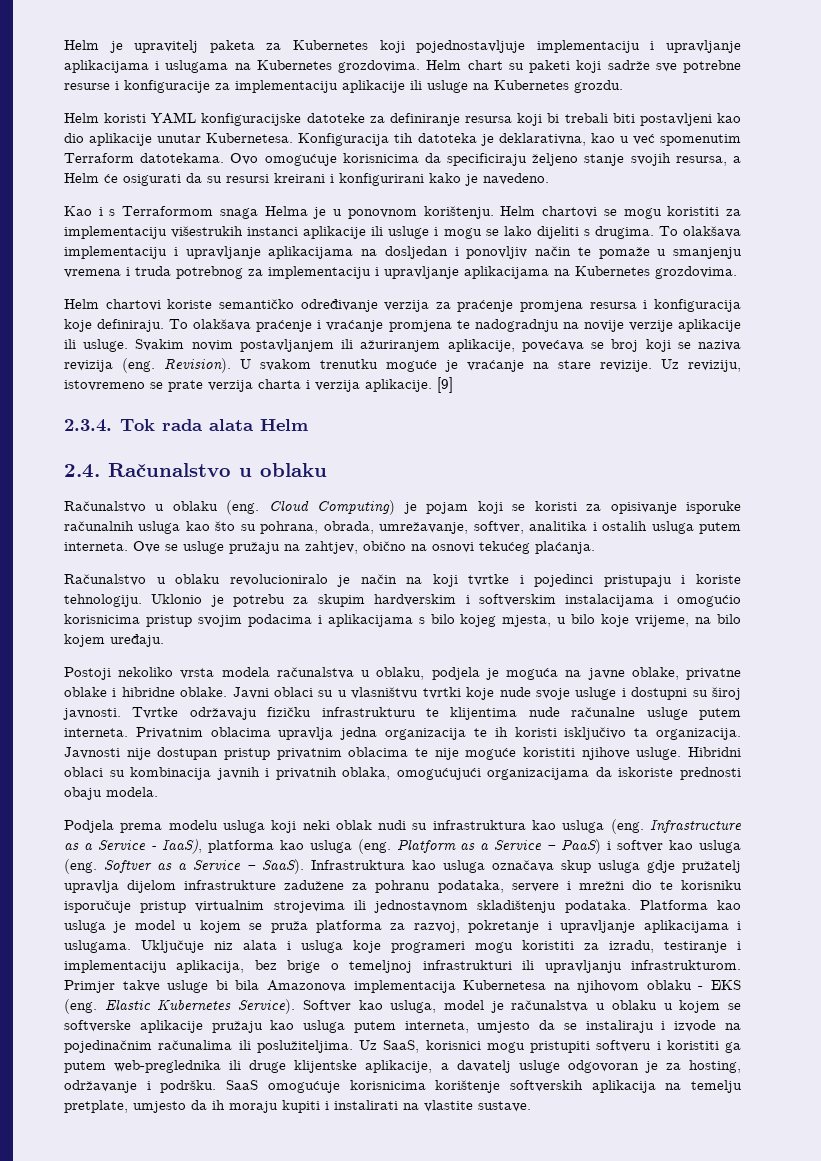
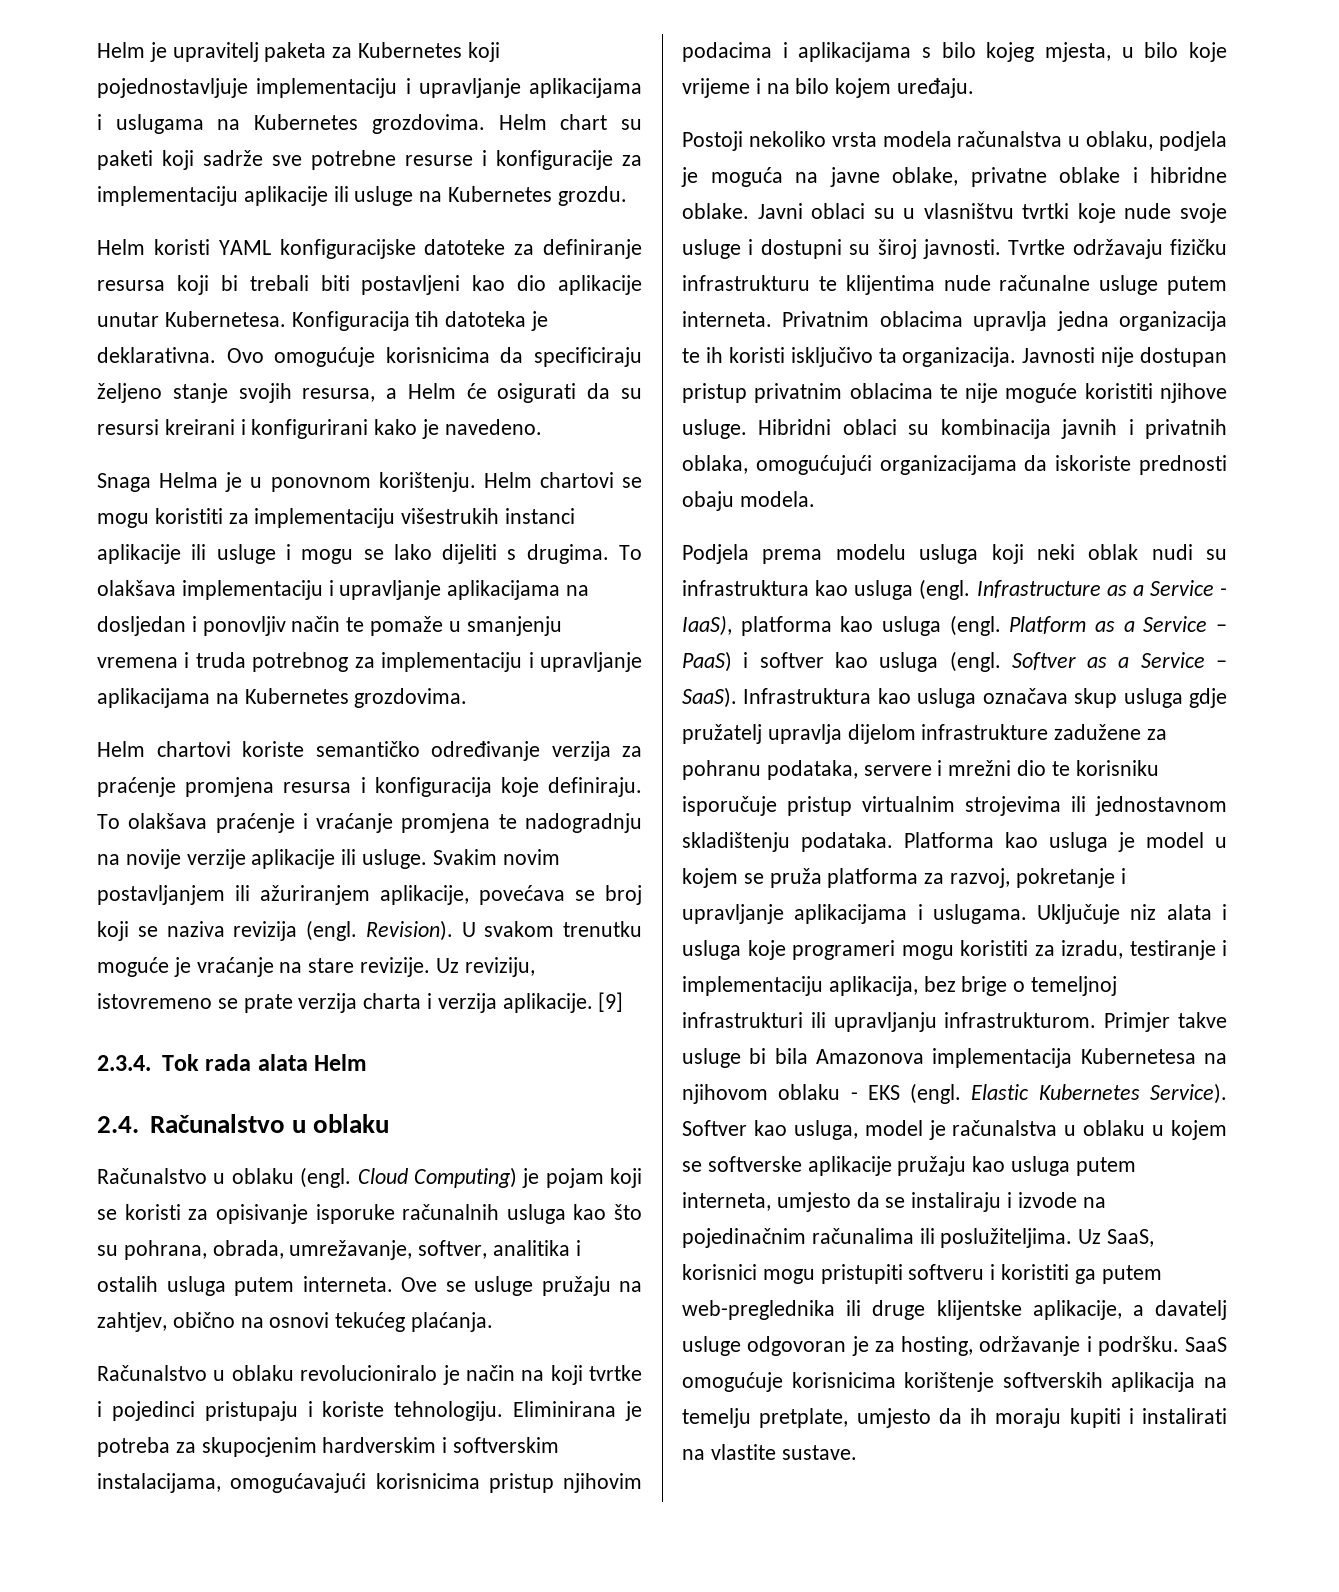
[498,133,742,146] [64,153,225,163] deklarativna, kao u već spomenutim Terraform datotekama. -> [97,347,216,363] deklarativna.
[64,206,258,219] Kao i s Terraformom snaga -> [97,473,151,492] Snaga
[122,358,155,373] (eng. -> [306,920,357,941] (engl.
[226,500,260,515] (eng. -> [300,1167,352,1188] (engl.
[151,594,742,607] Uklonio je potrebu za skupim hardverskim i softverskim instalacijama i omogućio -> [513,1401,642,1421] [97,1437,560,1457] [97,1473,367,1493] Eliminirana je potreba za skupocjenim hardverskim i softverskim instalacijama, omogućavajući
[197,615,242,627] svojim -> [563,1473,642,1493] njihovim
[635,615,690,627] vrijeme, -> [682,78,761,98] vrijeme i
[610,819,644,834] (eng. -> [919,579,971,600] (engl.
[357,839,391,854] (eng. -> [949,615,1001,636] (engl.
[64,859,97,874] (eng. -> [949,651,1001,672] (engl.
[64,999,97,1014] (eng. -> [910,1083,962,1104] (engl.

